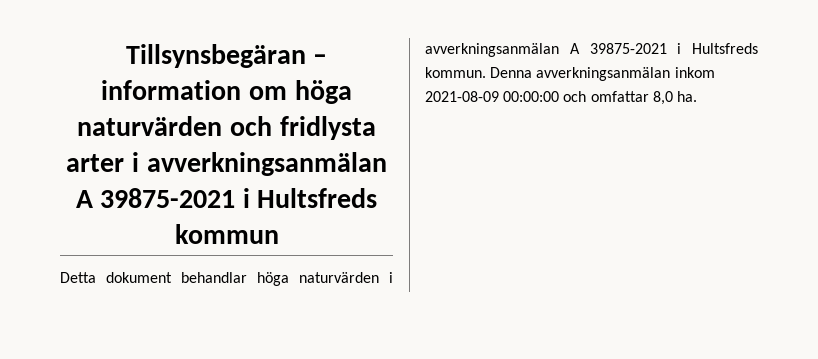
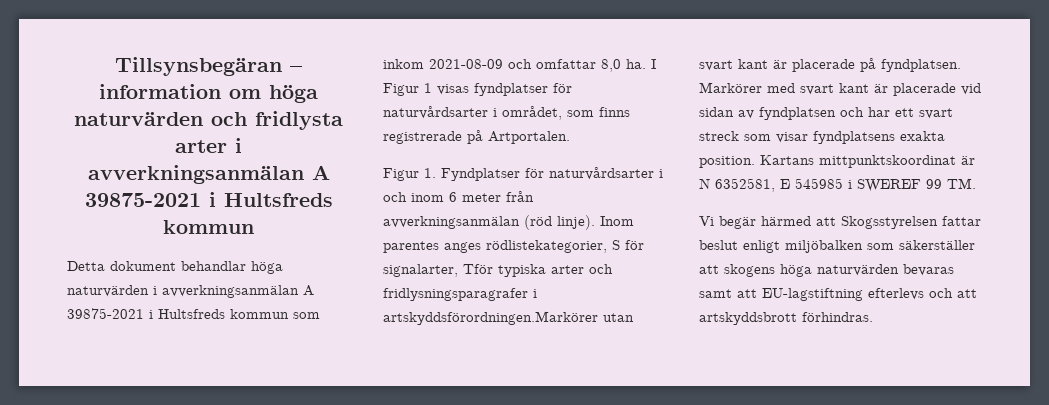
[425,67,671,81] kommun. Denna avverkningsanmälan -> [230,309,320,319] kommun som
[503,91,560,102] 00:00:00 -> (503, 64) none
(697, 96) none -> [651,59,656,69] [383,83,572,96] [383,106,630,120] [383,130,570,144] [383,167,663,181] [383,191,534,202] [383,215,634,230] [383,240,644,253] [383,264,613,277] [383,288,537,301] [383,311,634,325] [699,58,961,72] [699,82,981,96] [699,107,953,120] [699,131,945,144] [699,155,975,168] [699,178,976,192] [699,216,981,229] [699,240,975,253] [699,264,954,277] [699,288,977,301] [699,312,873,325] I Figur 1 visas fyndplatser för naturvårdsarter i området, som finns registrerade på Artportalen. // Figur 1. Fyndplatser för naturvårdsarter i och inom 6 meter från avverkningsanmälan (röd linje). Inom parentes anges rödlistekategorier, S för signalarter, Tför typiska arter och fridlysningsparagrafer i artskyddsförordningen.Markörer utan svart kant är placerade på fyndplatsen. Markörer med svart kant är placerade vid sidan av fyndplatsen och har ett svart streck som visar fyndplatsens exakta position. Kartans mittpunktskoordinat är N 6352581, E 545985 i SWEREF 99 TM. // Vi begär härmed att Skogsstyrelsen fattar beslut enligt miljöbalken som säkerställer att skogens höga naturvärden bevaras samt att EU-lagstiftning efterlevs och att artskyddsbrott förhindras.

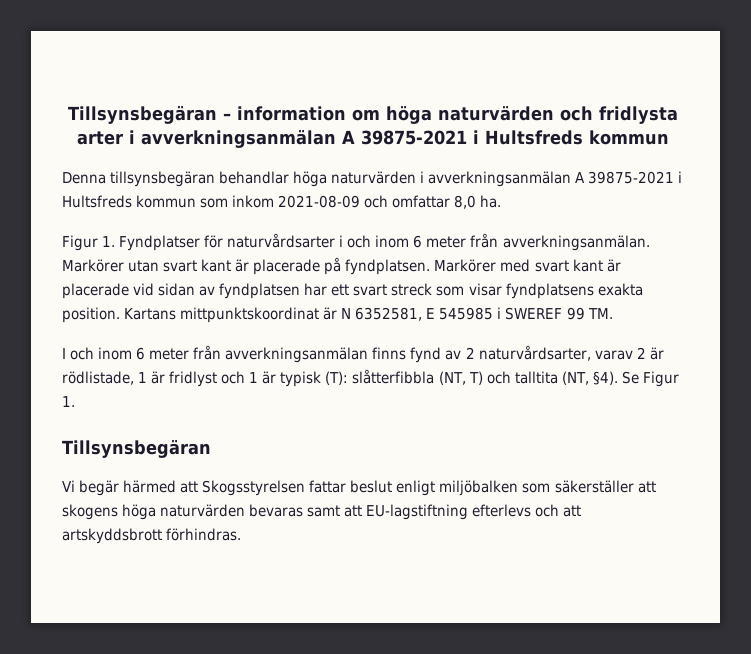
[67,261,176,271] Detta dokument -> [62,171,216,187] Denna tillsynsbegäran
[651,59,656,69] [383,83,572,96] [383,106,630,120] [383,130,570,144] I Figur 1 visas fyndplatser för naturvårdsarter i området, som finns registrerade på Artportalen. -> (502, 201) none
[383,215,634,230] [383,240,644,253] [383,264,613,277] [383,288,537,301] [383,311,598,325] avverkningsanmälan (röd linje). Inom parentes anges rödlistekategorier, S för signalarter, Tför typiska arter och fridlysningsparagrafer i artskyddsförordningen.Markörer -> [502,235,650,251] [62,259,124,272] avverkningsanmälan. Markörer
[840,107,864,117] och -> (301, 291) none
(976, 183) none -> [62,345,664,363] [62,369,679,387] [62,396,75,407] [62,440,211,458] // I och inom 6 meter från avverkningsanmälan finns fynd av 2 naturvårdsarter, varav 2 är rödlistade, 1 är fridlyst och 1 är typisk (T): slåtterfibbla (NT, T) och talltita (NT, §4). Se Figur 1. // Tillsynsbegäran

